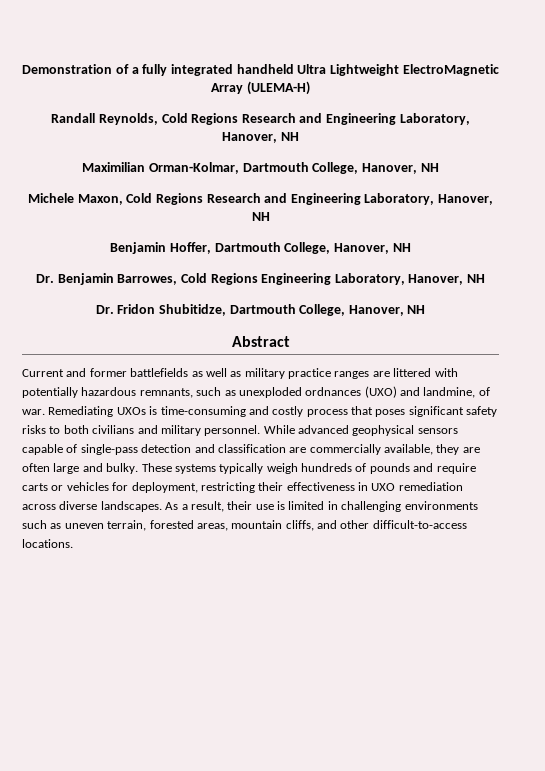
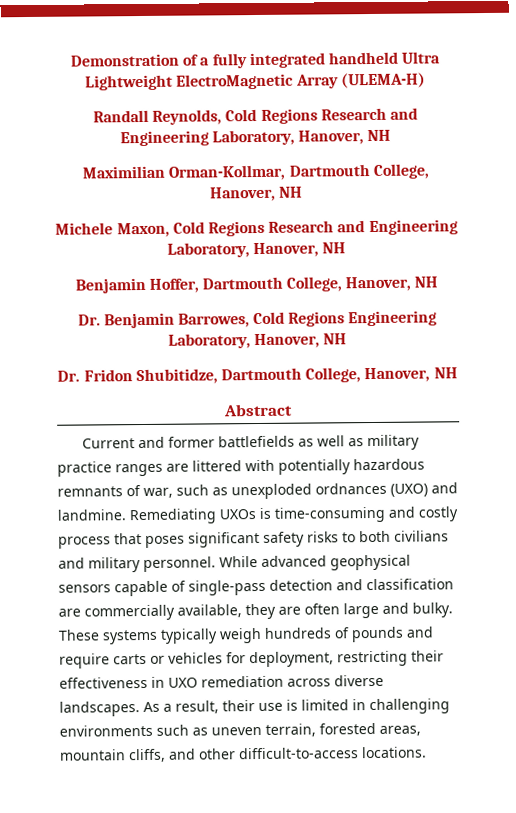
[149,162,240,174] Orman-Kolmar, -> [168,164,287,181] Orman-Kollmar,
[139,388,193,398] remnants, -> [57,485,173,499] remnants of war,
[423,387,490,398] [22,409,45,415] landmine, of war. -> [57,509,126,521] landmine.

